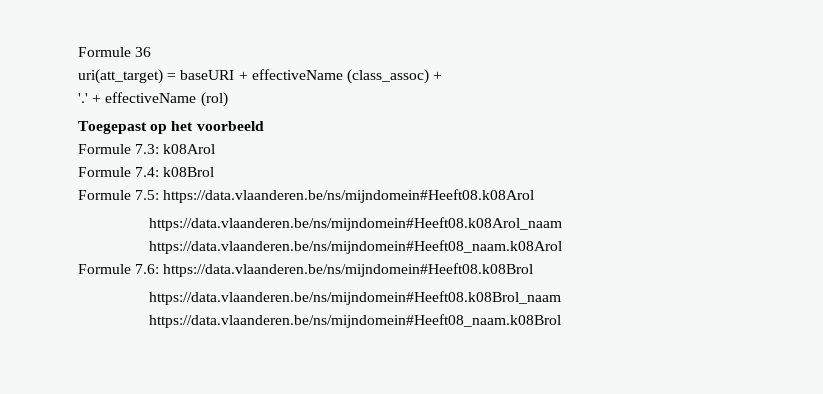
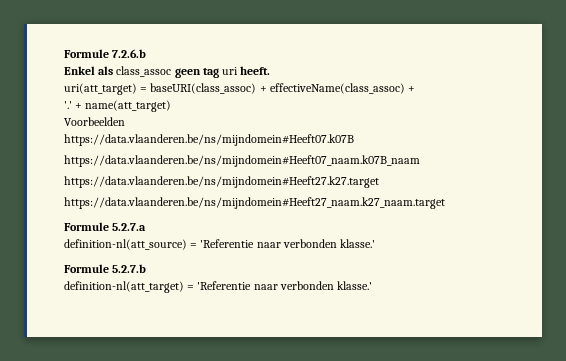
[78,47,152,57] [78,69,443,84] [78,92,228,107] [78,121,264,134] [78,144,216,154] [78,167,215,177] [78,189,535,203] [148,217,562,231] [148,240,562,254] [78,263,534,277] [148,291,561,305] [148,314,561,328] Formule 36 // uri(att_target) = baseURI + effectiveName (class_assoc) + // '.' + effectiveName (rol) // Toegepast op het voorbeeld // Formule 7.3: k08Arol // Formule 7.4: k08Brol // Formule 7.5: https://data.vlaanderen.be/ns/mijndomein#Heeft08.k08Arol // https://data.vlaanderen.be/ns/mijndomein#Heeft08.k08Arol_naam https://data.vlaanderen.be/ns/mijndomein#Heeft08_naam.k08Arol // Formule 7.6: https://data.vlaanderen.be/ns/mijndomein#Heeft08.k08Brol // https://data.vlaanderen.be/ns/mijndomein#Heeft08.k08Brol_naam https://data.vlaanderen.be/ns/mijndomein#Heeft08_naam.k08Brol -> [64,49,147,58] [64,66,271,78] [64,83,416,95] [64,100,172,112] [64,117,125,126] [64,134,354,146] [64,155,420,167] [64,176,379,188] [64,197,445,209] [64,222,147,231] [64,239,376,250] [64,264,147,273] [64,281,373,293] Formule 7.2.6.b // Enkel als class_assoc geen tag uri heeft. // uri(att_target) = baseURI(class_assoc) + effectiveName(class_assoc) + // '.' + name(att_target) // Voorbeelden // https://data.vlaanderen.be/ns/mijndomein#Heeft07.k07B // https://data.vlaanderen.be/ns/mijndomein#Heeft07_naam.k07B_naam // https://data.vlaanderen.be/ns/mijndomein#Heeft27.k27.target // https://data.vlaanderen.be/ns/mijndomein#Heeft27_naam.k27_naam.target // Formule 5.2.7.a // definition-nl(att_source) = 'Referentie naar verbonden klasse.' // Formule 5.2.7.b // definition-nl(att_target) = 'Referentie naar verbonden klasse.'

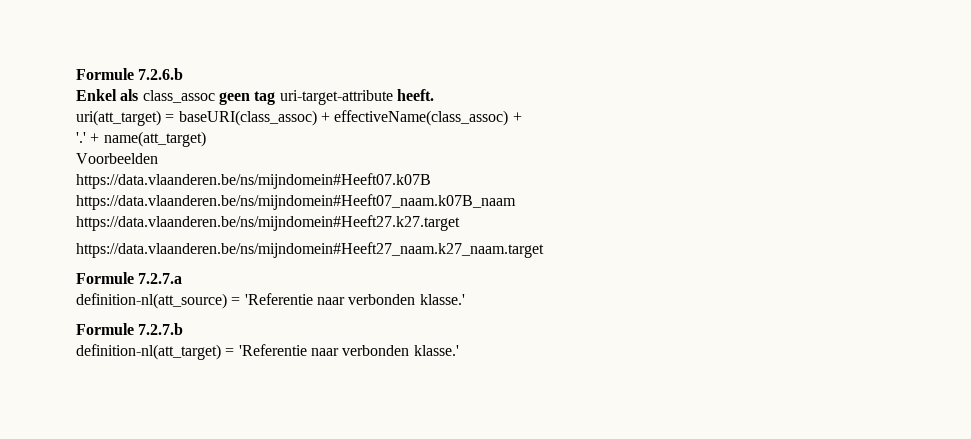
[222,67,239,75] uri -> [279,90,393,105] uri-target-attribute
[112,223,147,231] 5.2.7.a -> [138,273,183,284] 7.2.7.a
[112,264,147,273] 5.2.7.b -> [138,323,184,335] 7.2.7.b

